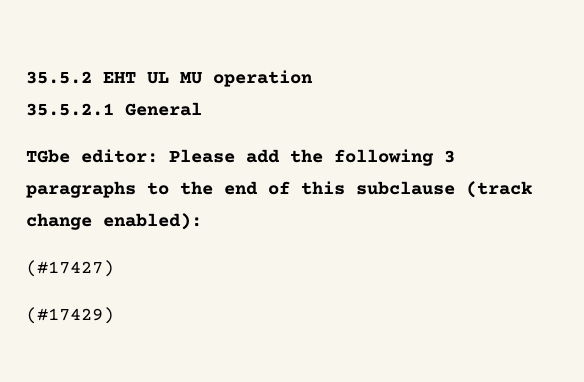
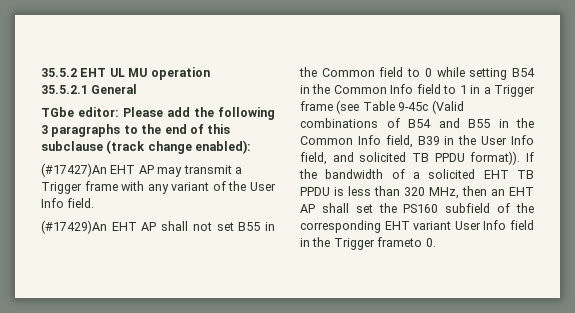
[26,260,114,277] [26,307,114,324] (#17427) // (#17429) -> [41,163,242,177] [41,181,276,194] [41,198,95,208] [41,220,275,234] [299,67,535,80] [300,84,535,97] [300,100,464,114] [300,118,534,128] [300,135,534,148] [300,151,534,165] [299,169,534,179] [300,186,534,199] [300,203,534,213] [300,220,534,233] [300,237,436,250] (#17427)An EHT AP may transmit a Trigger frame with any variant of the User Info field. // (#17429)An EHT AP shall not set B55 in the Common field to 0 while setting B54 in the Common Info field to 1 in a Trigger frame (see Table 9-45c (Valid combinations of B54 and B55 in the Common Info field, B39 in the User Info field, and solicited TB PPDU format)). If the bandwidth of a solicited EHT TB PPDU is less than 320 MHz, then an EHT AP shall set the PS160 subfield of the corresponding EHT variant User Info field in the Trigger frameto 0.

